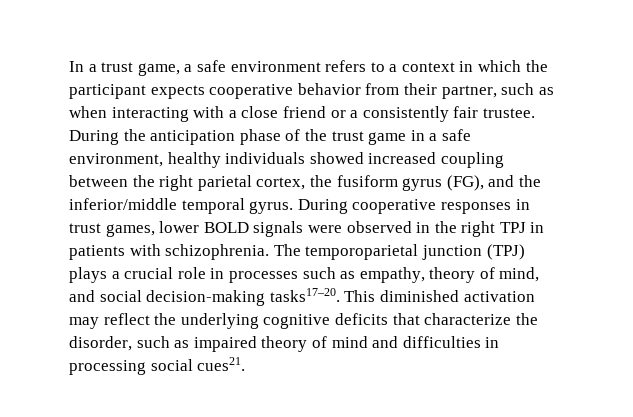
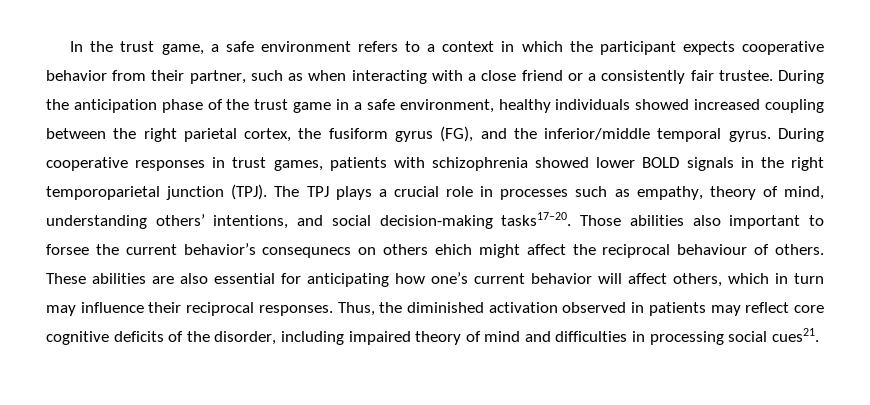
[88,64,97,72] a -> [90,41,114,52] the
(155, 230) none -> [329,157,590,171] patients with schizophrenia showed
[307,221,412,233] were observed -> (734, 164) none
[499,222,545,233] [69,244,525,260] TPJ in patients with schizophrenia. The temporoparietal junction (TPJ) -> [46,184,329,200] temporoparietal junction (TPJ). The TPJ
(540, 274) none -> [46,214,289,229] understanding others’ intentions,
[344,290,535,302] [69,313,538,329] [69,336,190,351] This diminished activation may reflect the underlying cognitive deficits that characterize the disorder, such as -> [580,215,825,229] [46,243,824,258] [46,272,824,287] [46,302,824,316] [46,331,344,345] Those abilities also important to forsee the current behavior’s consequnecs on others ehich might affect the reciprocal behaviour of others. These abilities are also essential for anticipating how one’s current behavior will affect others, which in turn may influence their reciprocal responses. Thus, the diminished activation observed in patients may reflect core cognitive deficits of the disorder, including

